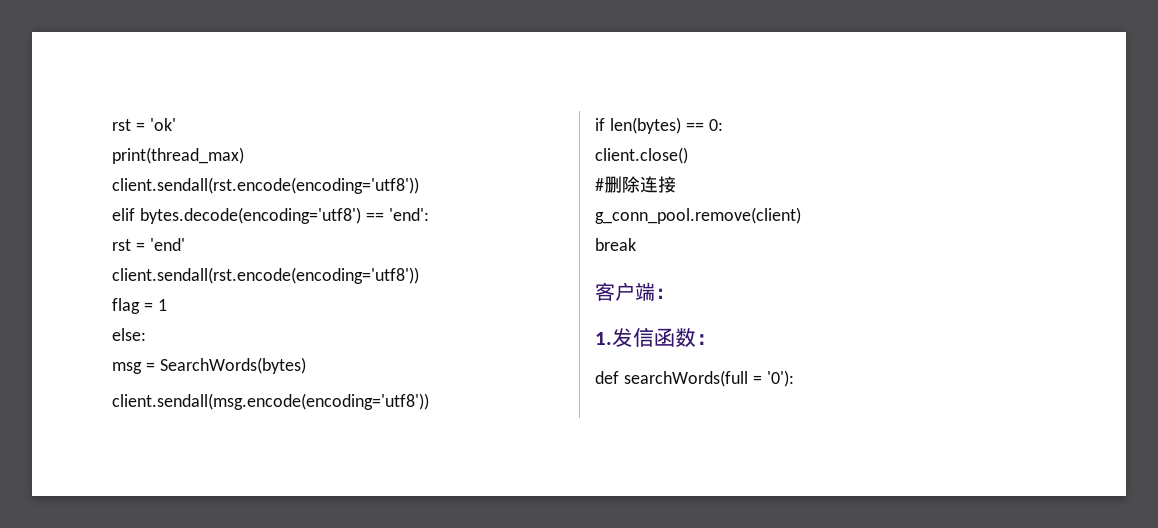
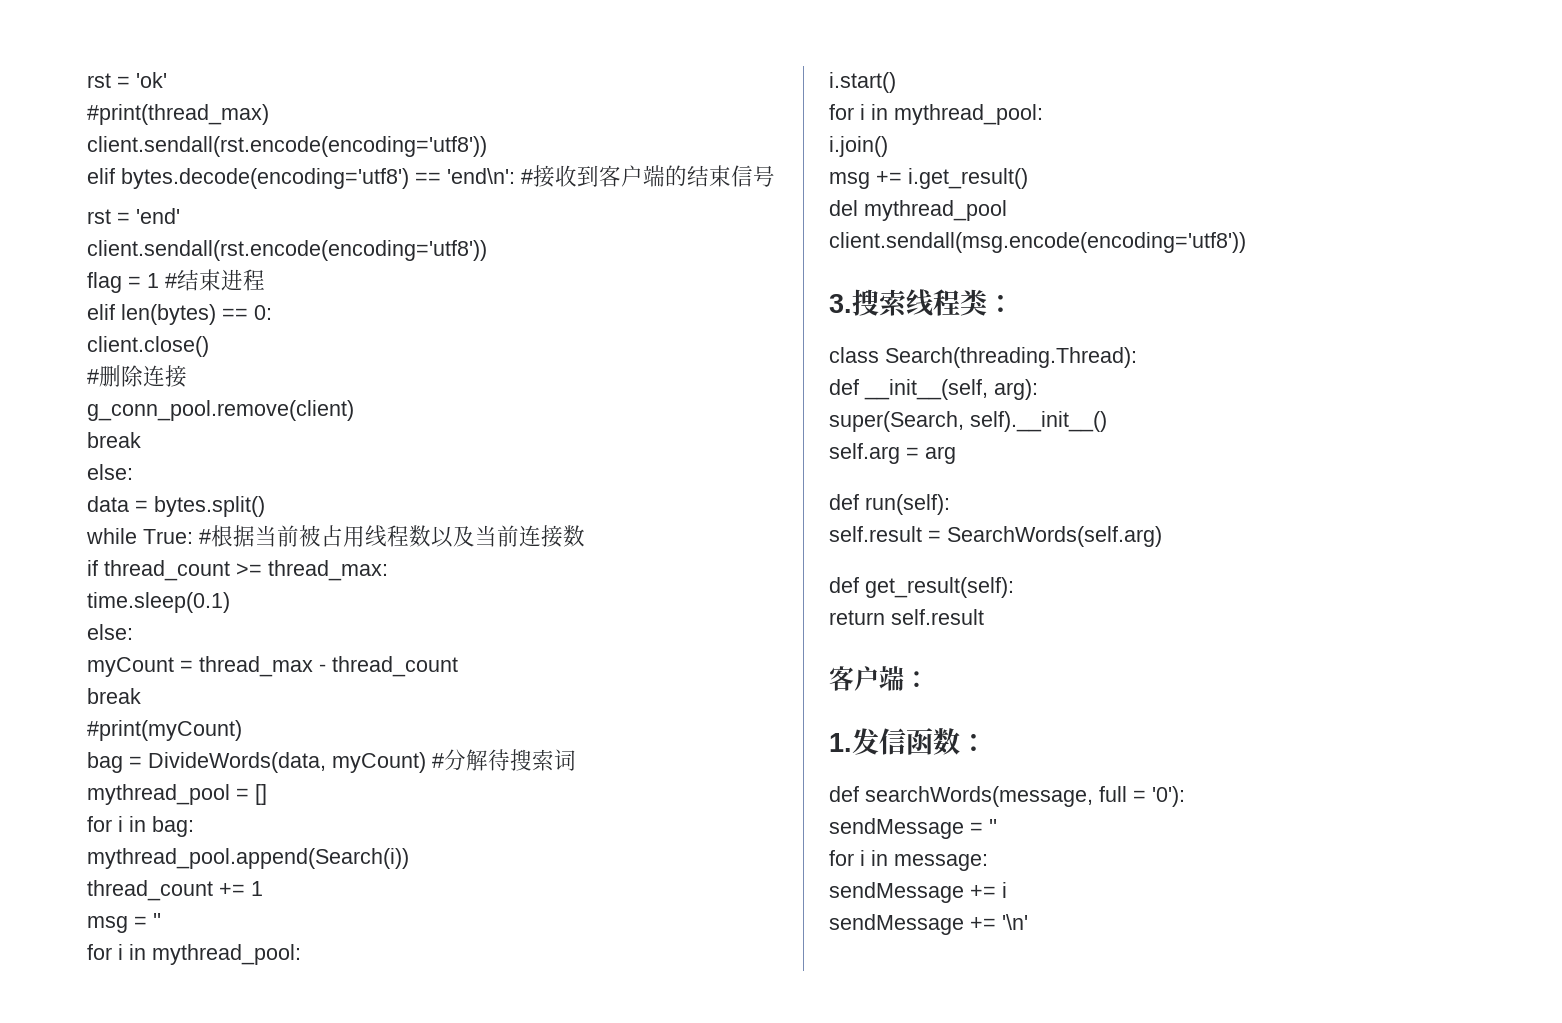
[112,147,244,164] print(thread_max) -> [87,104,269,125] #print(thread_max)
[388,208,429,221] 'end': -> [447,165,775,187] 'end\n': #接收到客户端的结束信号
[112,328,146,341] [112,357,306,374] [112,393,429,410] [595,118,605,131] // else: // msg = SearchWords(bytes) // client.sendall(msg.encode(encoding='utf8')) // if -> [165,269,265,291] [87,304,115,320] #结束进程 // elif
(636, 244) none -> [87,464,133,480] [87,496,265,517] [86,525,585,548] [87,560,388,581] [87,592,230,613] [87,624,133,640] [87,656,458,677] [87,688,141,704] [87,720,242,741] [87,749,576,773] [87,784,267,805] [87,816,194,837] [87,848,409,869] [87,880,263,901] [87,913,161,933] [87,944,301,965] [829,72,896,93] [829,104,1043,125] [829,136,888,157] [829,168,1028,189] [829,200,1007,221] [829,232,1246,253] [829,289,1014,317] [829,347,1137,368] [829,379,1038,400] [829,411,1107,432] [829,443,956,464] [829,494,950,515] [829,526,1162,547] [829,577,1014,598] [829,609,984,625] // else: // data = bytes.split() // while True: #根据当前被占用线程数以及当前连接数 // if thread_count >= thread_max: // time.sleep(0.1) // else: // myCount = thread_max - thread_count // break // #print(myCount) // bag = DivideWords(data, myCount) #分解待搜索词 // mythread_pool = [] // for i in bag: // mythread_pool.append(Search(i)) // thread_count += 1 // msg = '' // for i in mythread_pool: // i.start() // for i in mythread_pool: // i.join() // msg += i.get_result() // del mythread_pool // client.sendall(msg.encode(encoding='utf8')) // 3.搜索线程类： // class Search(threading.Thread): // def __init__(self, arg): // super(Search, self).__init__() // self.arg = arg // def run(self): // self.result = SearchWords(self.arg) // def get_result(self): // return self.result
[623,370,748,387] searchWords(full -> [865,786,1127,807] searchWords(message, full
(794, 378) none -> [829,818,997,839] [829,850,988,871] [829,882,1007,903] [829,914,1028,935] // sendMessage = '' // for i in message: // sendMessage += i // sendMessage += '\n'

